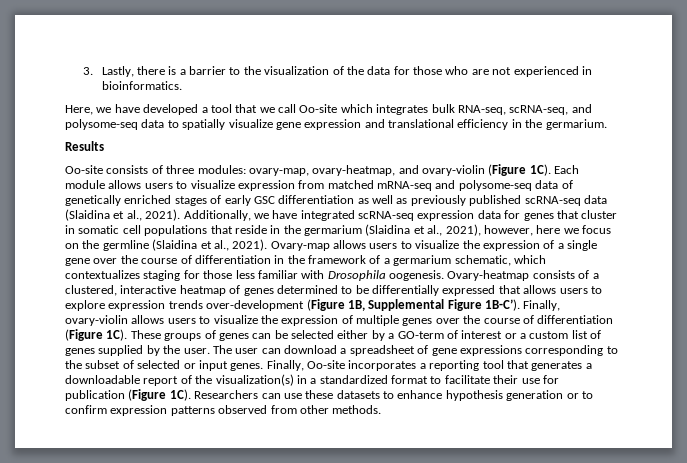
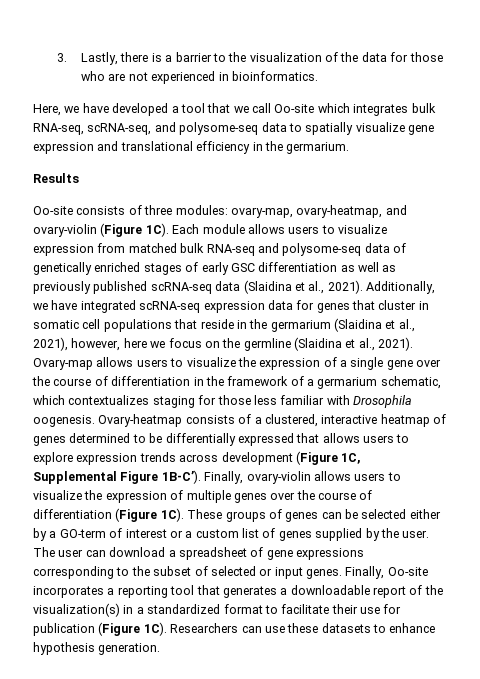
[377,181,432,191] mRNA-seq -> [180,243,255,256] bulk RNA-seq
[206,299,365,311] over-development (Figure 1B, -> [179,451,361,465] across development (Figure 1C,
[506,390,593,401] [65,405,382,416] generation or to confirm expression patterns observed from other methods. -> [98,643,161,655] generation.

